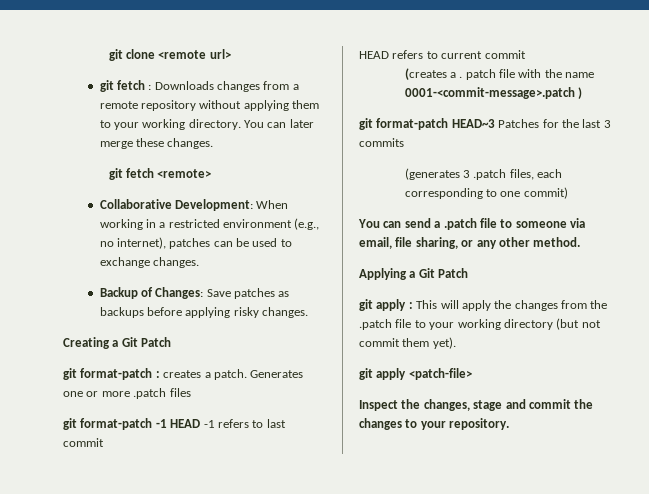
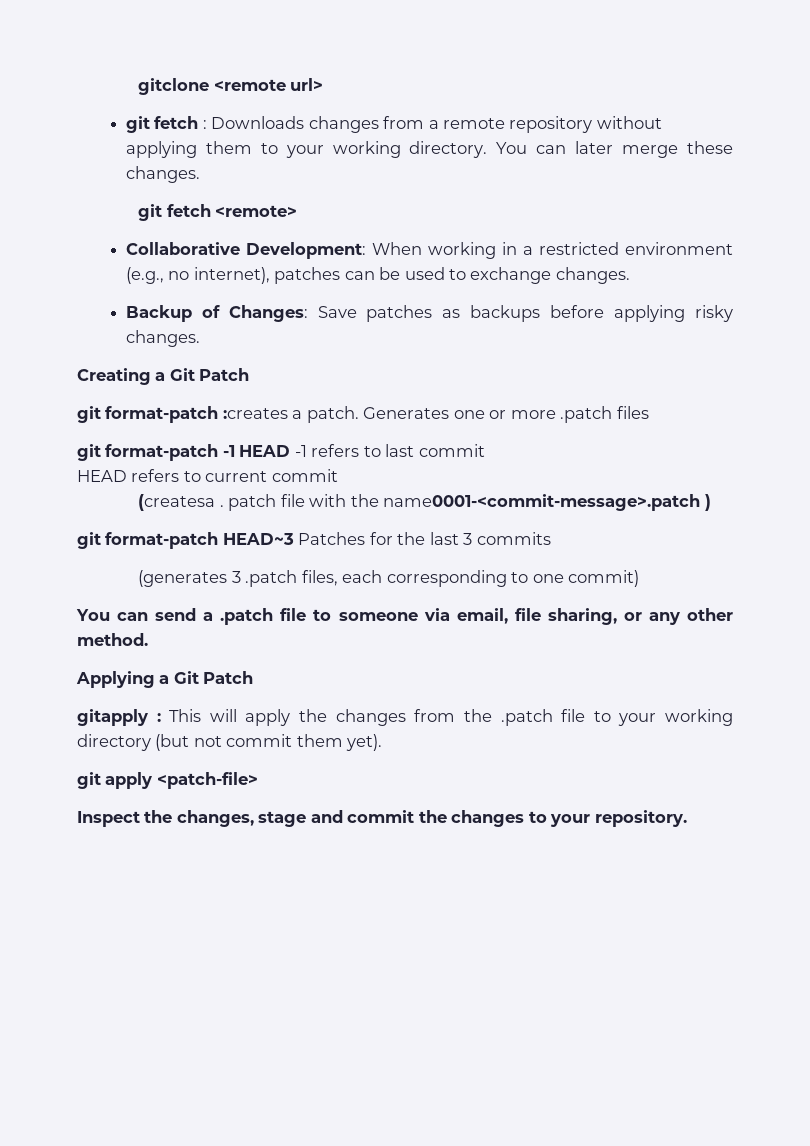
[108,49,155,61] git clone -> [138,78,210,95] gitclone
[155,370,202,378] : creates -> [222,408,288,419] :creates
[404,68,456,80] (creates a -> [138,494,216,511] (createsa
[565,72,595,78] [404,87,575,99] name 0001-<commit-message>.patch -> [383,494,701,511] name0001-<commit-message>.patch
[359,299,407,311] git apply -> [77,709,148,726] gitapply

